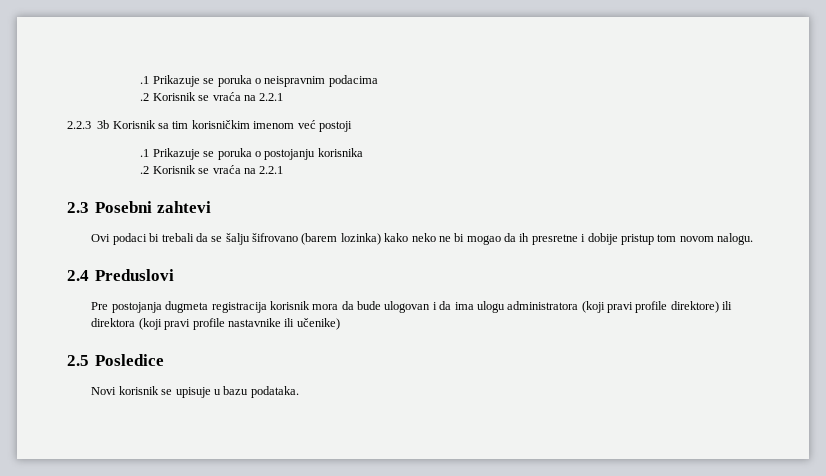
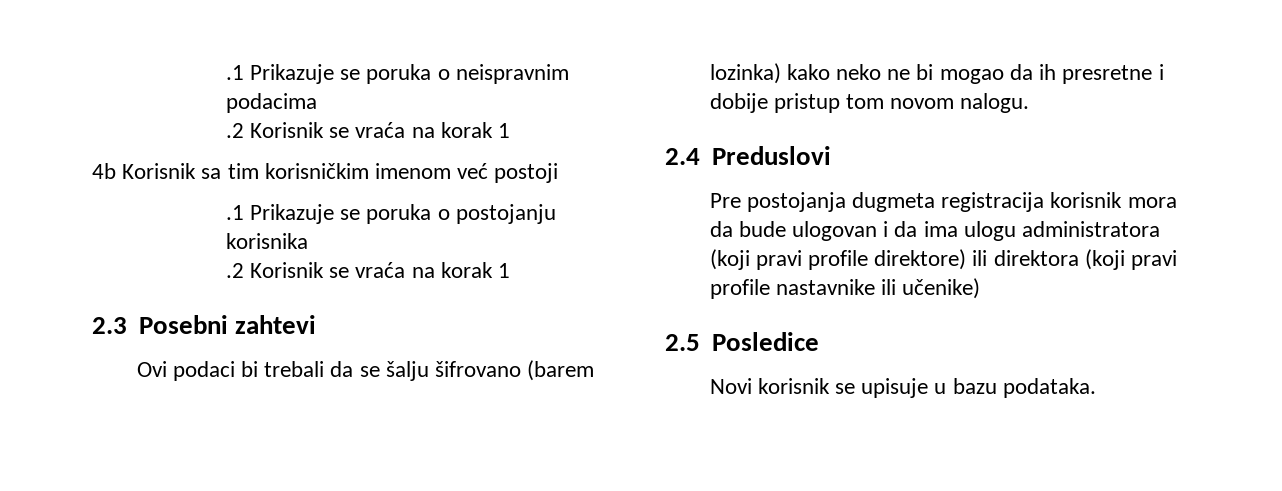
[259,93,284,101] [67,120,110,129] 2.2.1 // 2.2.3 3b -> [440,122,511,138] [92,163,116,179] korak 1 // 4b
[259,166,284,174] 2.2.1 -> [440,262,511,278] korak 1

